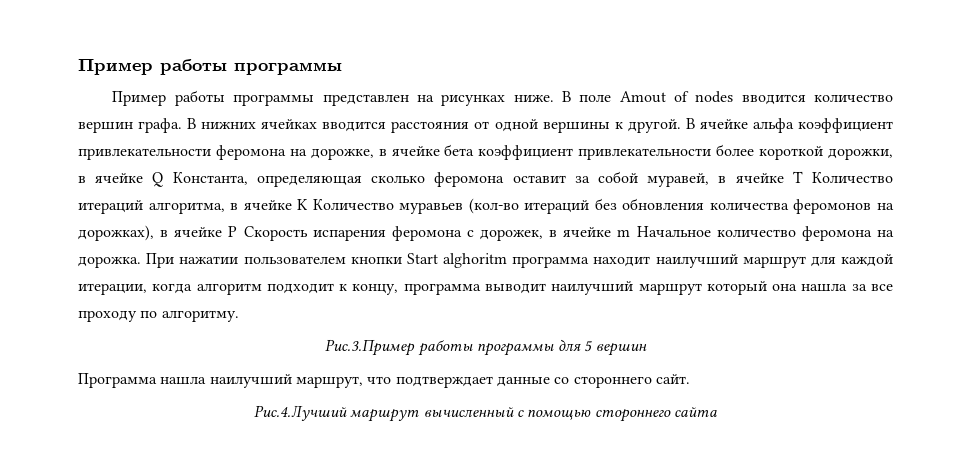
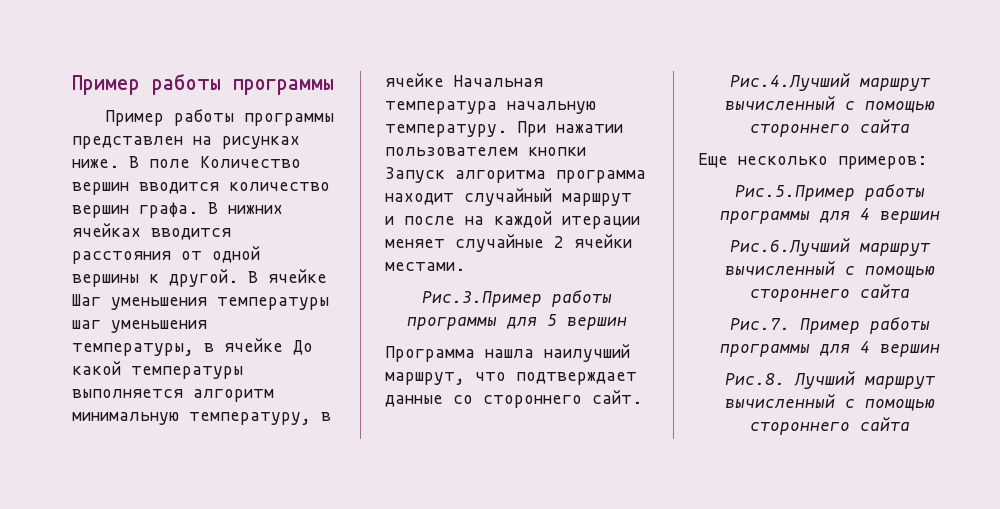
[619,91,734,103] Amout of nodes -> [200,156,301,169] [72,182,129,195] Количество вершин
[752,118,894,133] [78,144,894,160] [78,171,893,187] [78,198,895,214] [78,225,894,241] [78,253,893,268] [78,281,894,295] [78,310,239,322] альфа коэффициент привлекательности феромона на дорожке, в ячейке бета коэффициент привлекательности более короткой дорожки, в ячейке Q Константа, определяющая сколько феромона оставит за собой муравей, в ячейке T Количество итераций алгоритма, в ячейке K Количество муравьев (кол-во итераций без обновления количества феромонов на дорожках), в ячейке P Скорость испарения феромона с дорожек, в ячейке m Начальное количество феромона на дорожка. При нажатии пользователем кнопки Start alghoritm программа находит наилучший маршрут для каждой итерации, когда алгоритм подходит к концу, программа выводит наилучший маршрут который она нашла за все проходу по алгоритму. -> [72,294,329,310] [72,320,207,333] [72,338,313,356] [72,361,243,379] [72,389,274,402] [72,412,331,425] [385,73,543,88] [385,101,596,114] [385,121,623,137] [385,147,586,157] [385,167,646,183] [385,188,632,206] [385,211,640,229] [385,234,632,252] [385,262,465,271] Шаг уменьшения температуры шаг уменьшения температуры, в ячейке До какой температуры выполняется алгоритм минимальную температуру, в ячейке Начальная температура начальную температуру. При нажатии пользователем кнопки Запуск алгоритма программа находит случайный маршрут и после на каждой итерации меняет случайные 2 ячейки местами.
(717, 412) none -> [698,153,927,169] [734,184,925,201] [719,208,940,224] [729,238,931,256] [724,261,935,278] [749,284,910,302] [729,317,930,334] [719,341,940,357] [724,371,936,389] [724,394,935,411] [749,417,910,435] // Еще несколько примеров: // Рис.5.Пример работы программы для 4 вершин // Рис.6.Лучший маршрут вычисленный с помощью стороннего сайта // Рис.7. Пример работы программы для 4 вершин // Рис.8. Лучший маршрут вычисленный с помощью стороннего сайта

